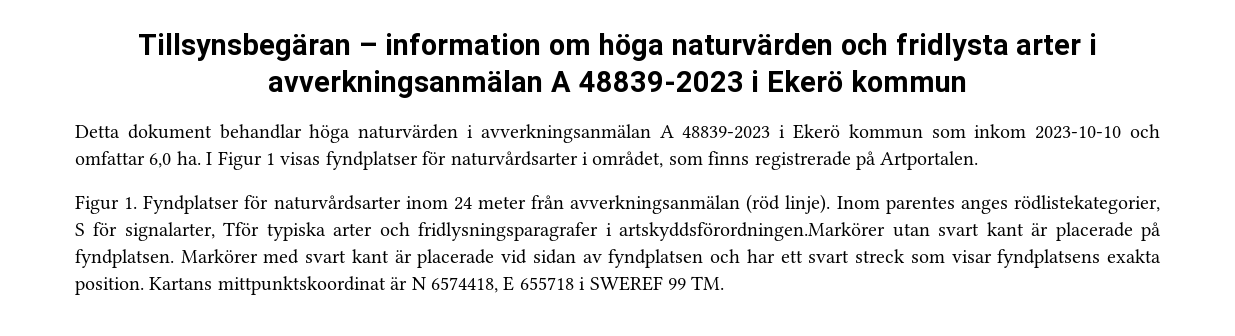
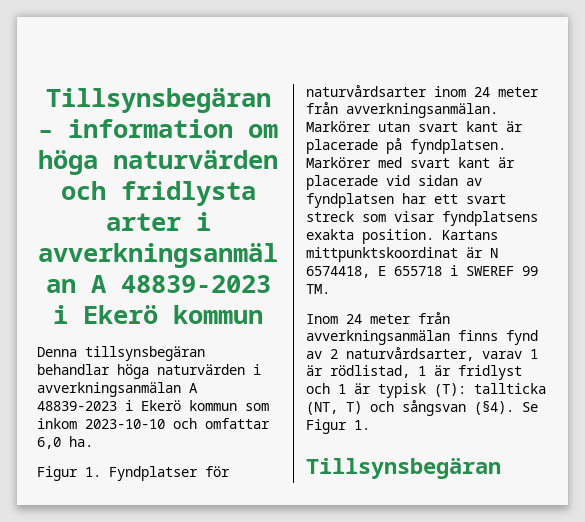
[75,124,212,139] Detta dokument -> [37,346,205,361] Denna tillsynsbegäran
[206,151,979,170] I Figur 1 visas fyndplatser för naturvårdsarter i området, som finns registrerade på Artportalen. -> (93, 441) none
[570,194,1160,214] [75,222,886,241] avverkningsanmälan (röd linje). Inom parentes anges rödlistekategorier, S för signalarter, Tför typiska arter och fridlysningsparagrafer i artskyddsförordningen.Markörer -> [346,103,498,118] [306,121,371,132] avverkningsanmälan. Markörer
[710,249,741,263] och -> (394, 200) none
(725, 283) none -> [306,312,450,324] [306,330,538,345] [306,347,538,361] [306,365,522,380] [306,383,546,398] [306,400,538,416] [306,419,370,434] [306,458,501,479] // Inom 24 meter från avverkningsanmälan finns fynd av 2 naturvårdsarter, varav 1 är rödlistad, 1 är fridlyst och 1 är typisk (T): tallticka (NT, T) och sångsvan (§4). Se Figur 1. // Tillsynsbegäran

